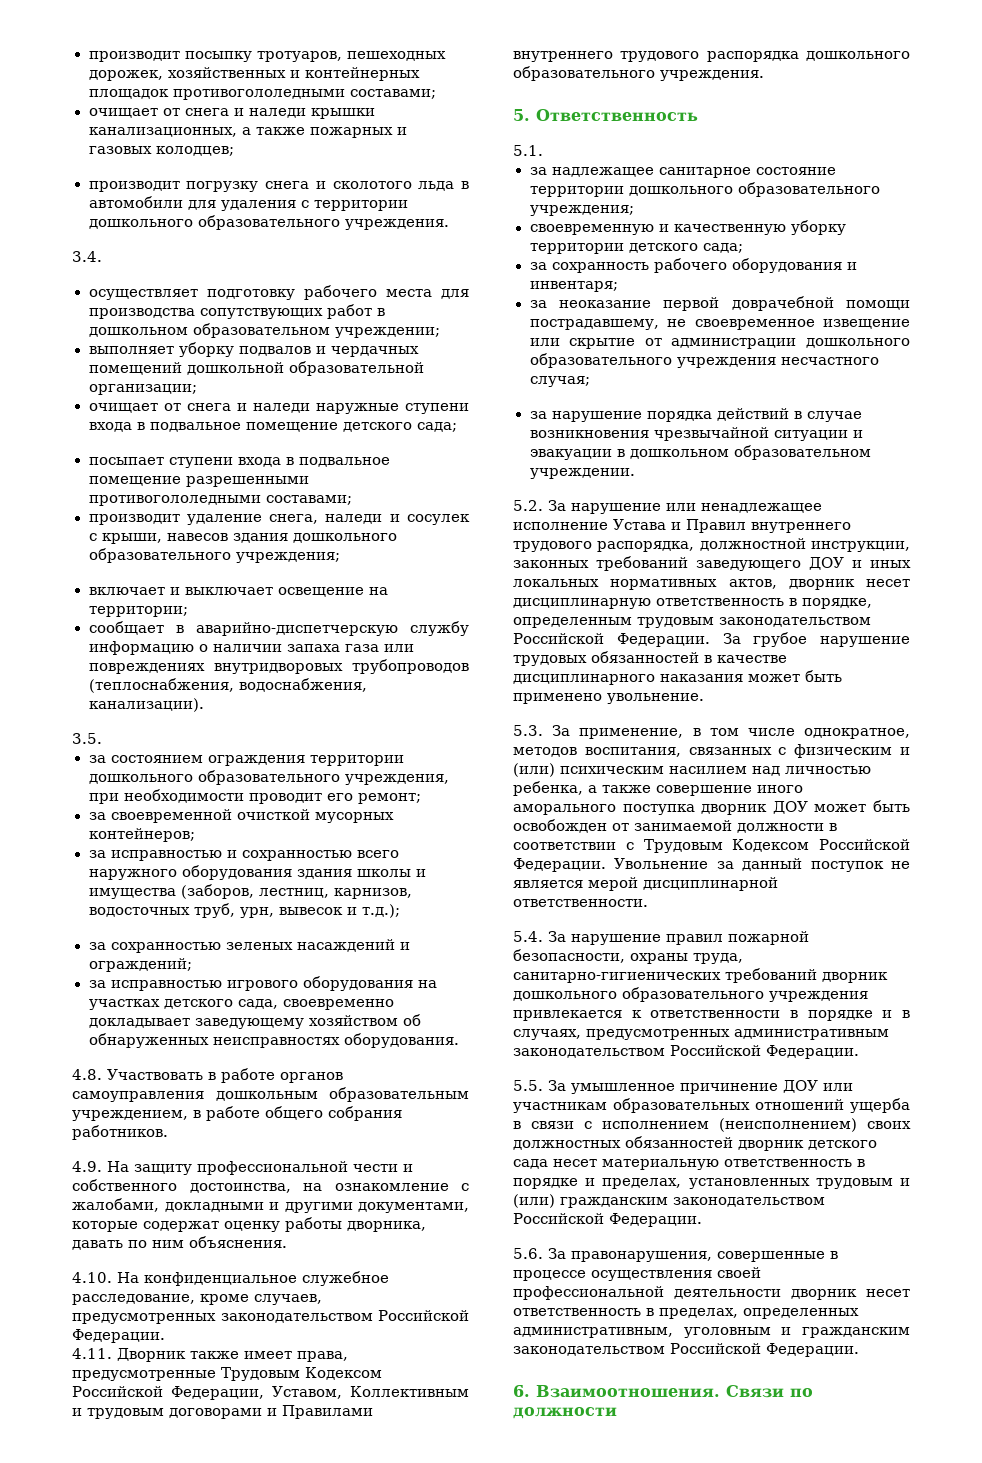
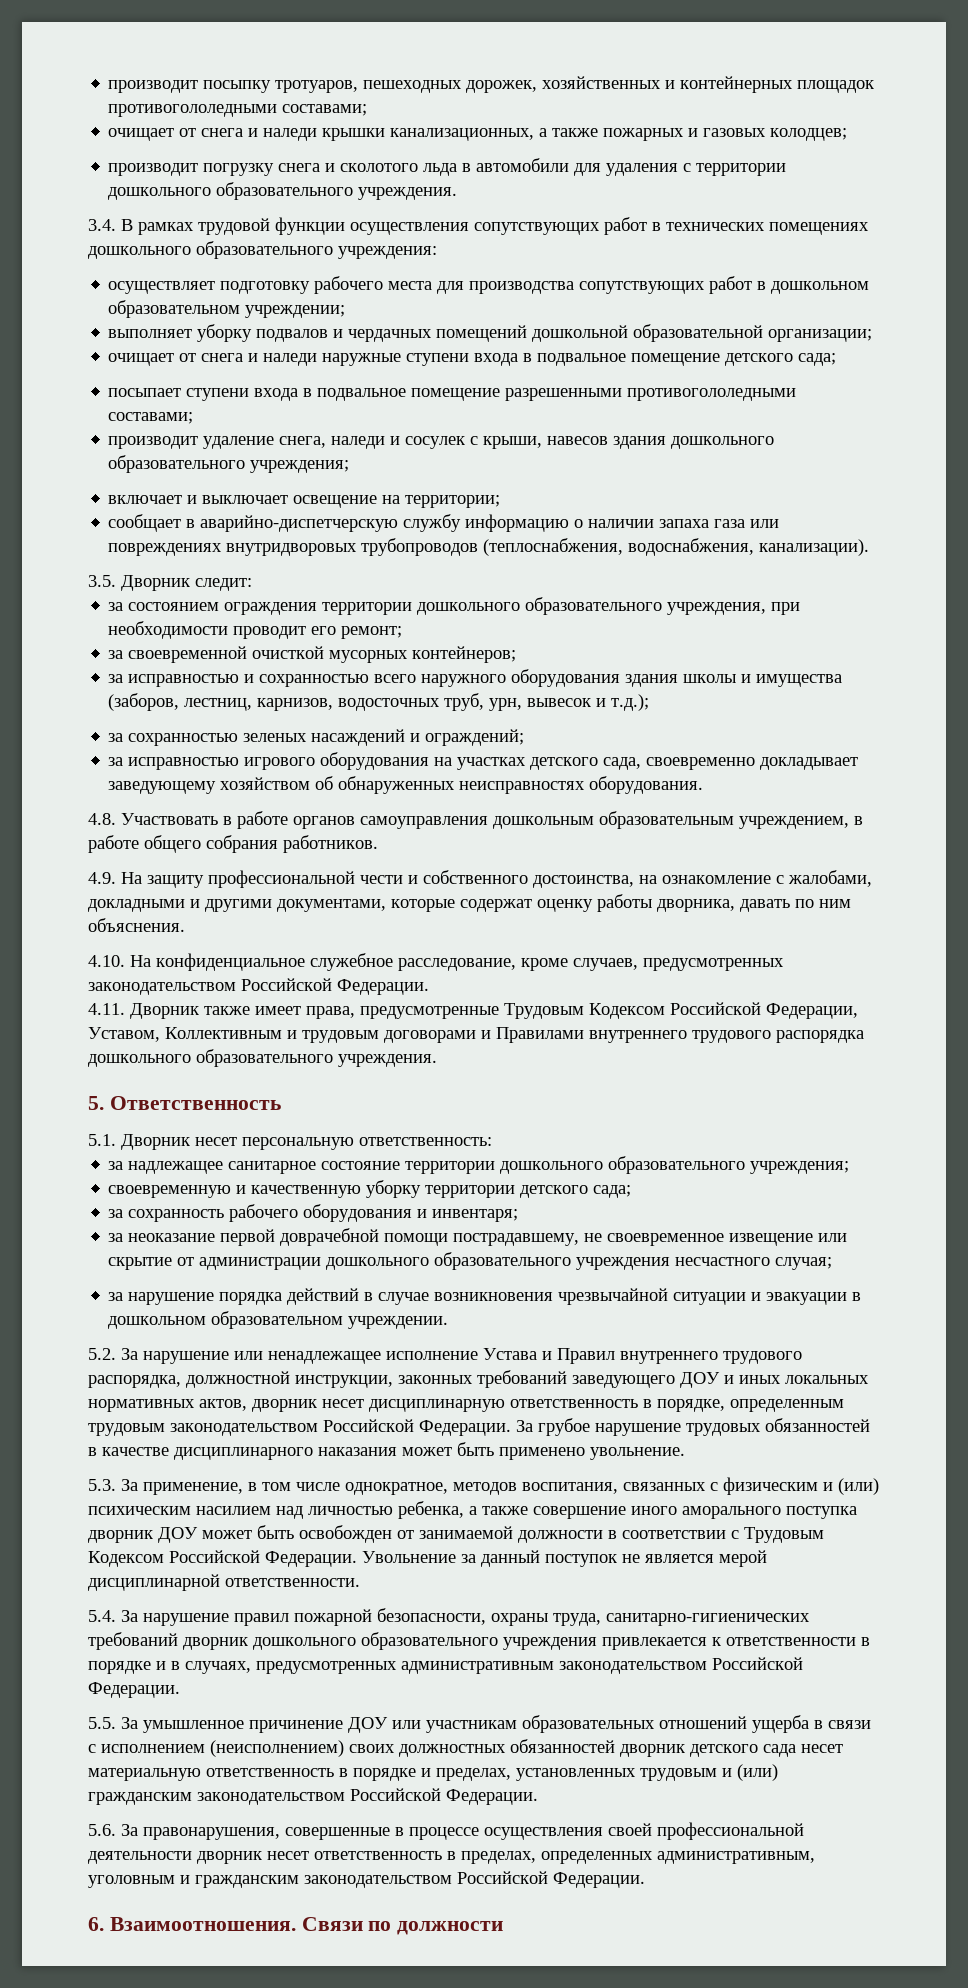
(102, 256) none -> [121,217,869,235] [88,241,437,259] В рамках трудовой функции осуществления сопутствующих работ в технических помещениях дошкольного образовательного учреждения:
(102, 738) none -> [121,575,252,591] Дворник следит:
(543, 150) none -> [121,1134,492,1150] Дворник несет персональную ответственность:

